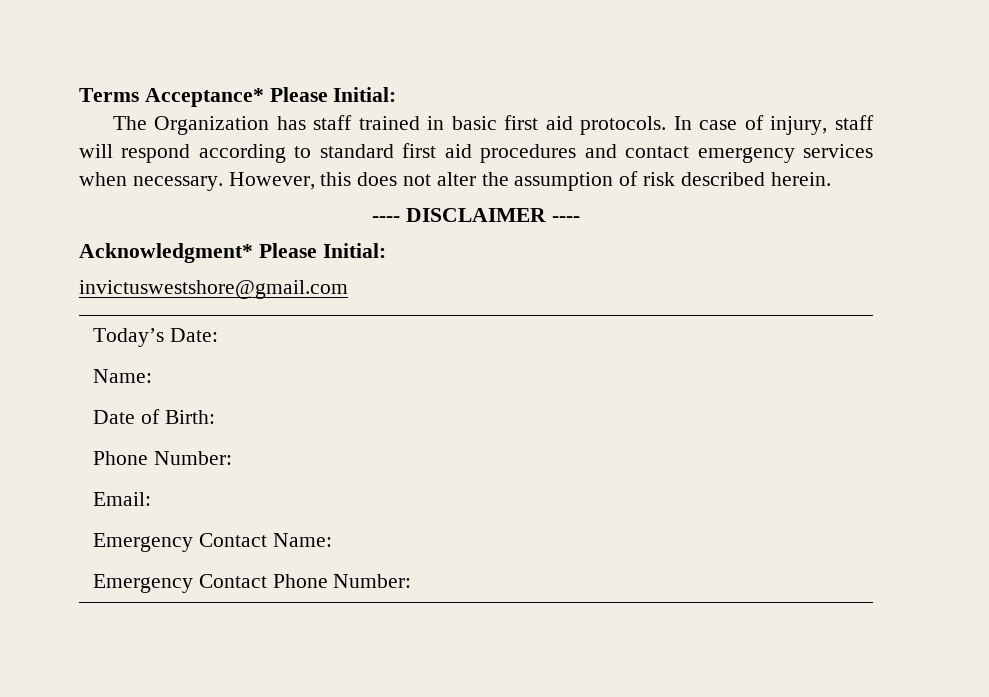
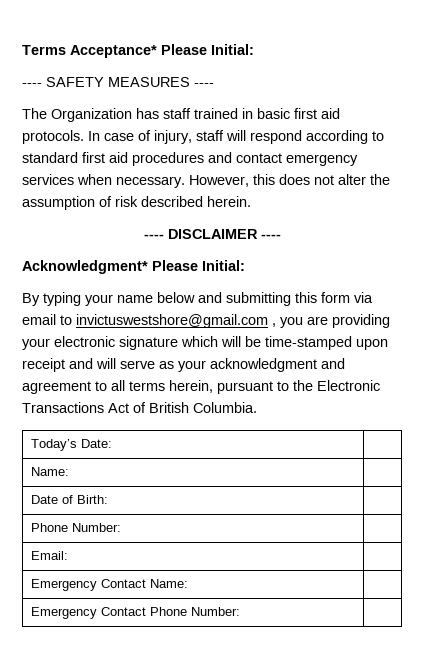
(397, 94) none -> [22,77,214,87] // ---- SAFETY MEASURES ----
[79,280,348,299] invictuswestshore@gmail.com -> [22,292,373,306] [22,314,390,328] [22,336,388,350] [22,358,345,372] [22,380,380,394] [22,402,257,413] By typing your name below and submitting this form via email to invictuswestshore@gmail.com , you are providing your electronic signature which will be time-stamped upon receipt and will serve as your acknowledgment and agreement to all terms herein, pursuant to the Electronic Transactions Act of British Columbia.

